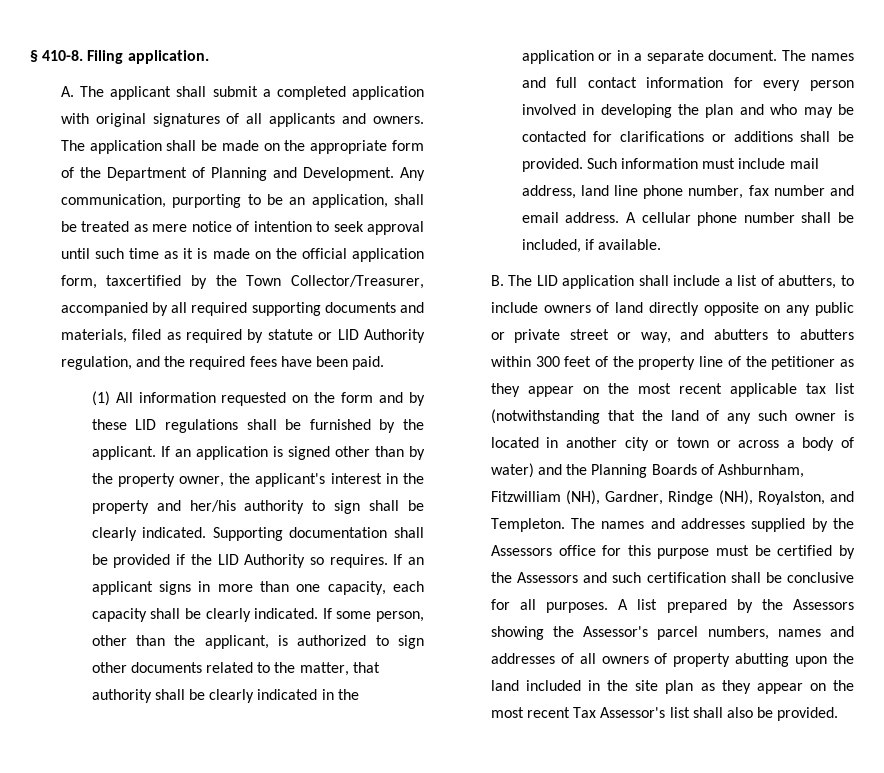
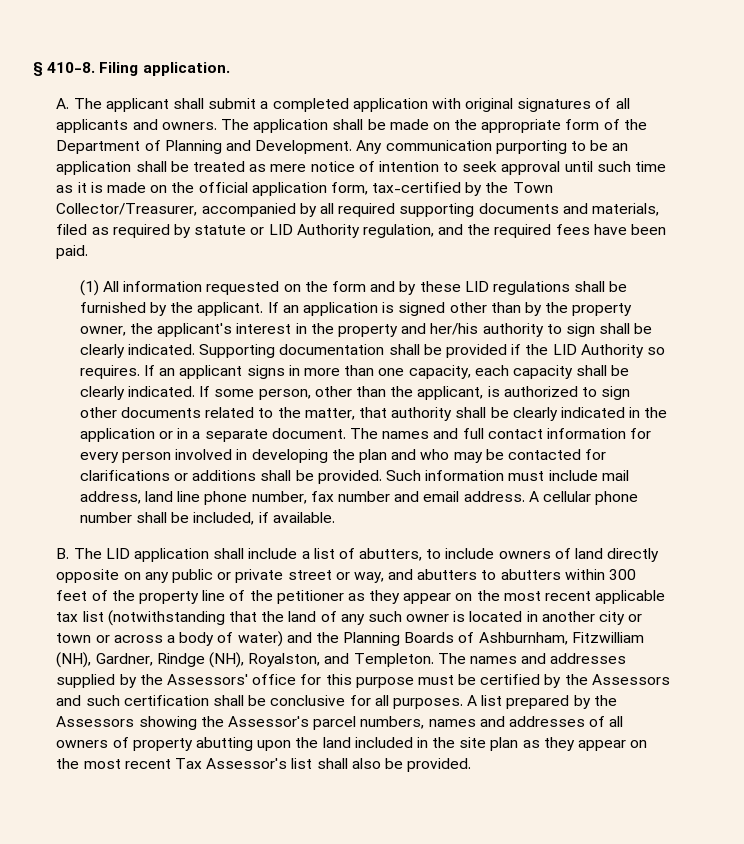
[60,194,166,208] communication, -> [385,140,492,151] communication
[311,194,388,208] application, -> [56,161,132,175] application
[106,275,182,286] taxcertified -> [372,182,462,193] tax-certified
[490,545,552,556] Assessors -> [167,674,249,685] Assessors'

